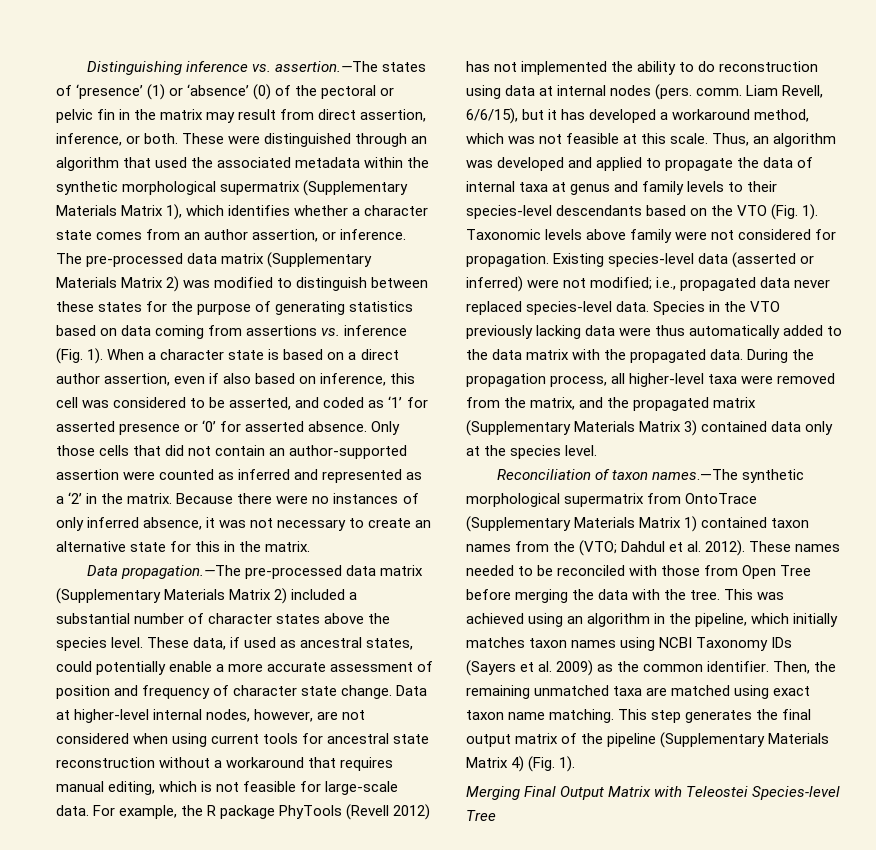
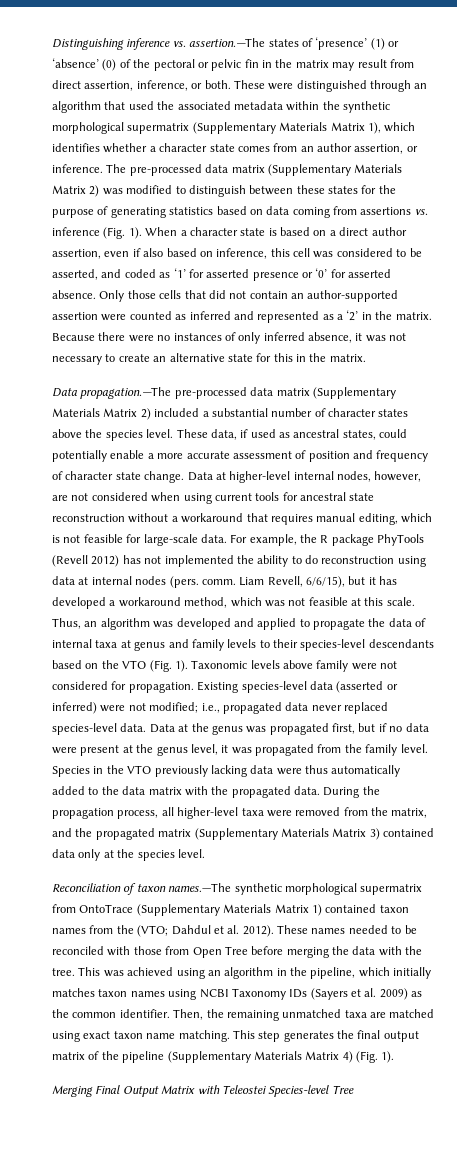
(650, 306) none -> [149,723,429,735] [52,744,428,756] Data at the genus was propagated first, but if no data were present at the genus level, it was propagated from the family level.

